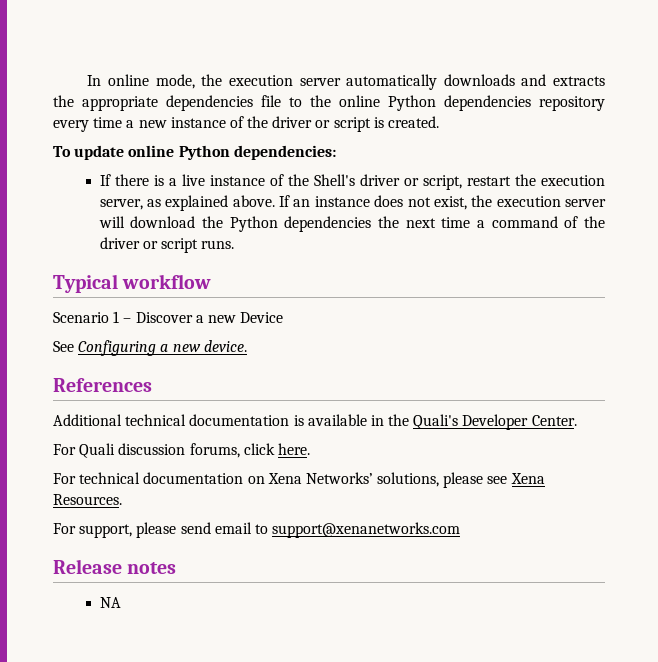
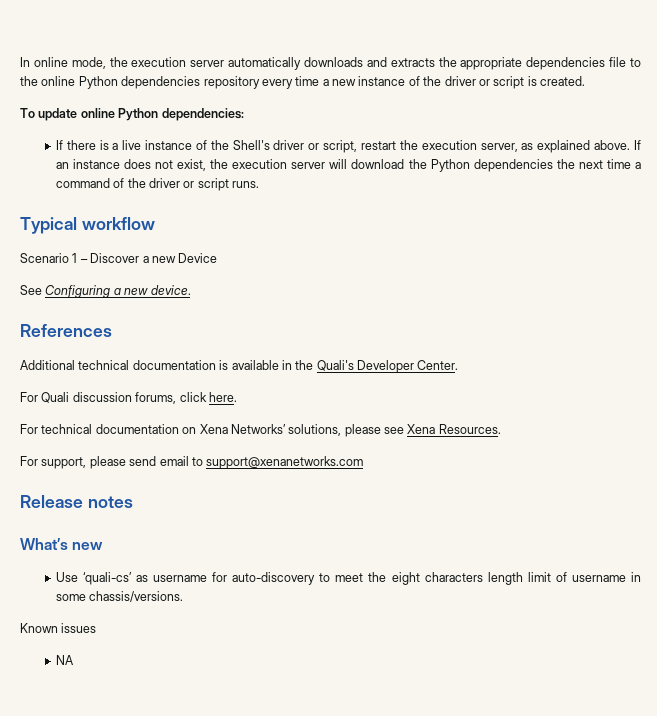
(177, 568) none -> [20,538,104,550] [55,572,641,585] [55,591,184,602] [20,623,97,633] // What’s new // Use ‘quali-cs’ as username for auto-discovery to meet the eight characters length limit of username in some chassis/versions. // Known issues

